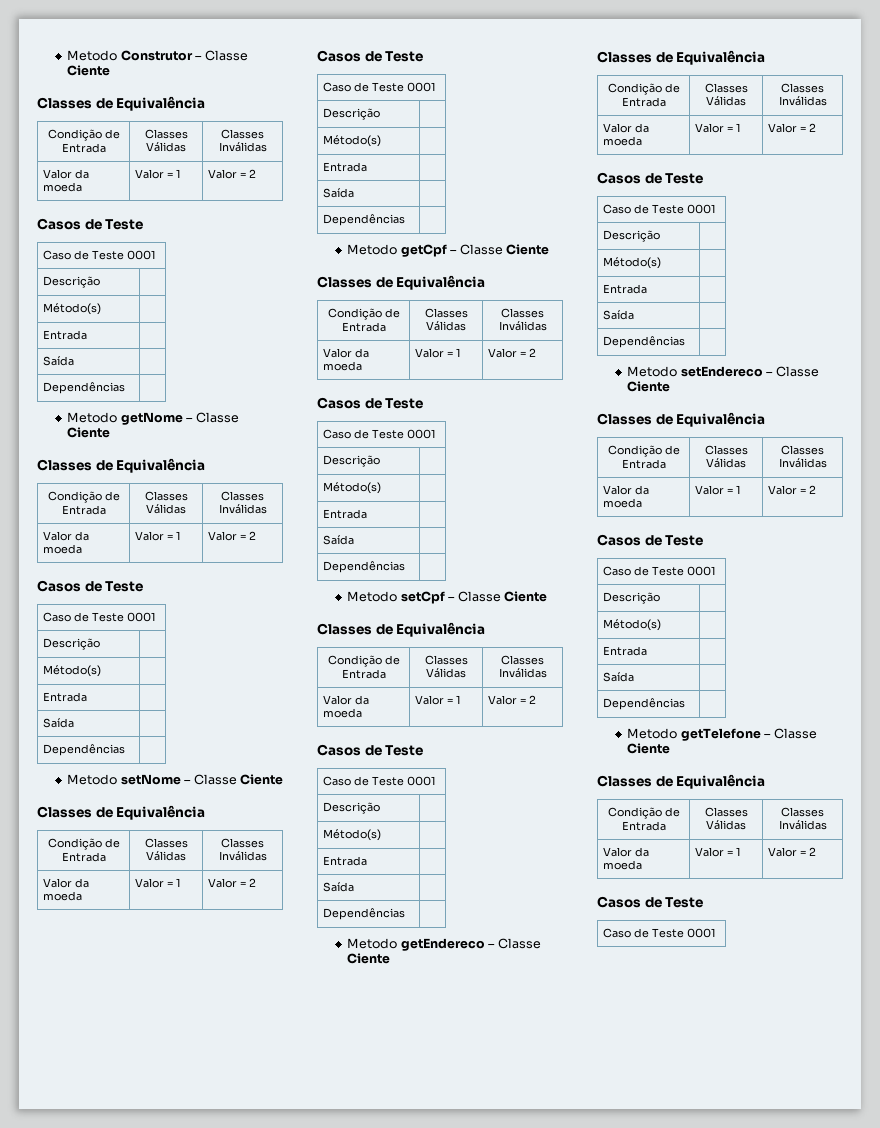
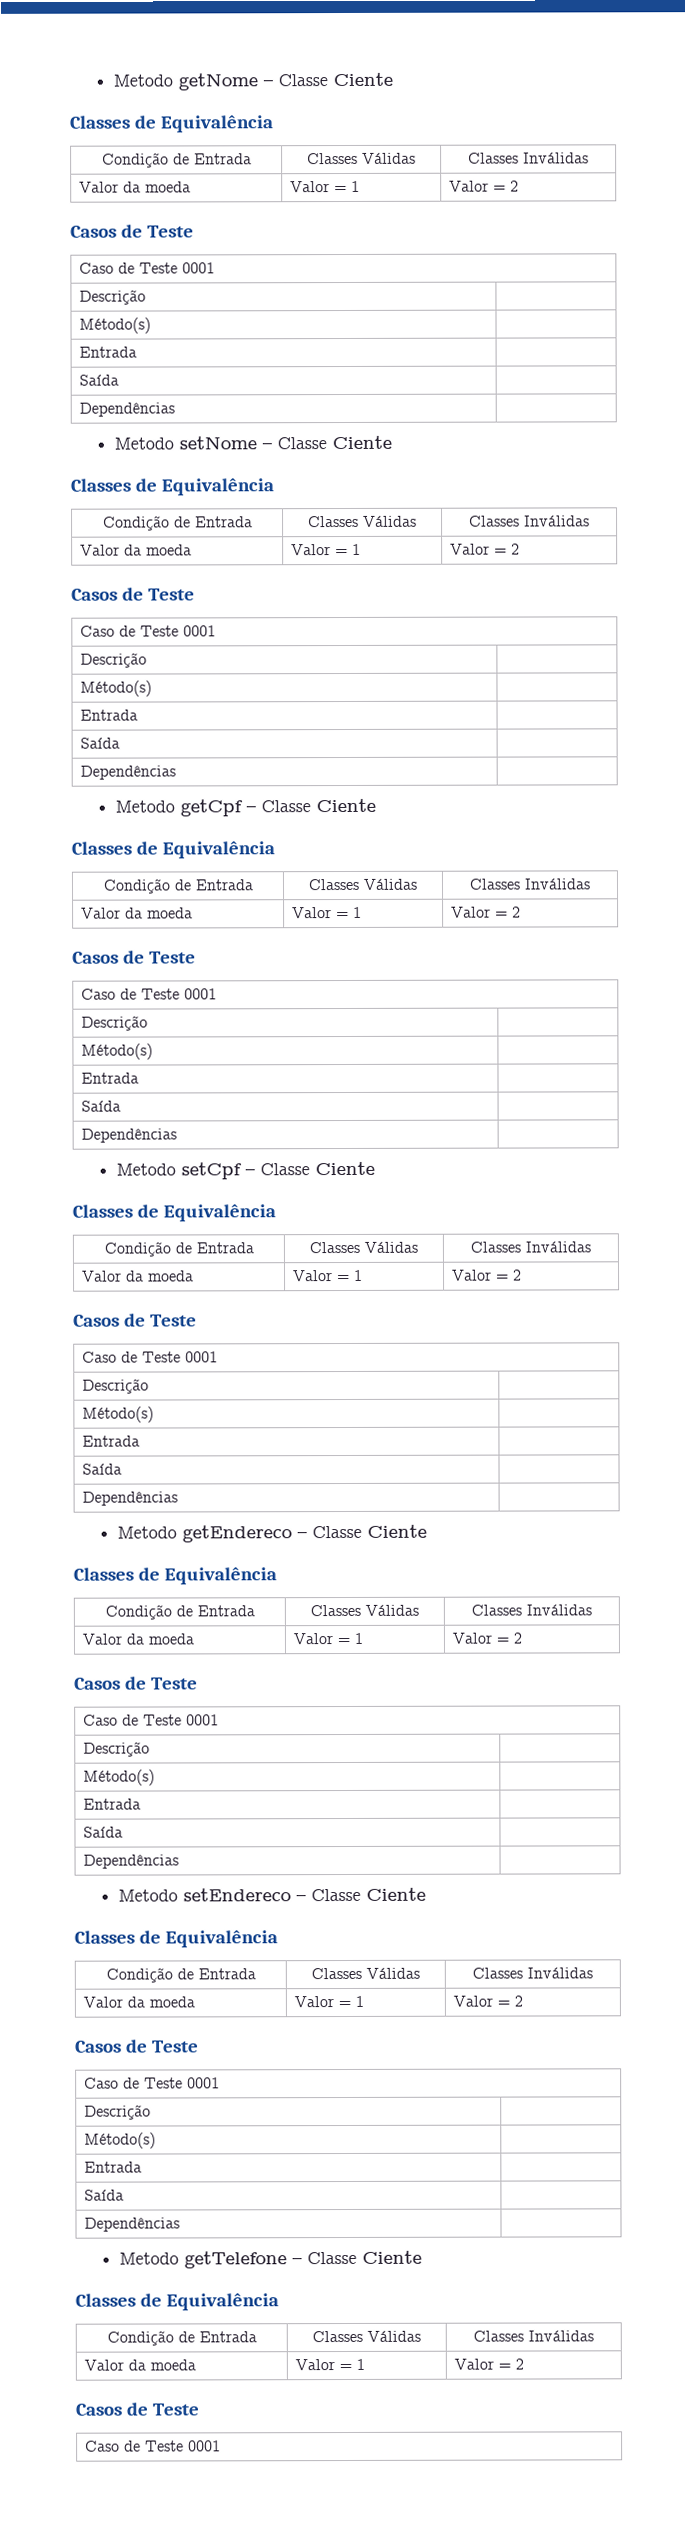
[67,50,248,61] [67,65,111,76] [37,96,206,111] [47,129,120,141] [61,143,106,153] [144,129,188,139] [146,142,186,152] [220,129,264,139] [218,142,267,152] [42,169,89,179] [42,182,82,192] [134,169,181,179] [207,169,256,179] [37,218,144,230] [42,250,156,260] [42,276,100,288] [42,303,101,315] [42,330,87,340] [42,356,74,366] [42,382,125,394] [67,412,118,423] Metodo Construtor – Classe Ciente // Classes de Equivalência // Condição de Entrada | Classes Válidas | Classes Inválidas // Valor da moeda | Valor = 1 | Valor = 2 // Casos de Teste // Caso de Teste 0001 // Descrição | // Método(s) | // Entrada | // Saída | // Dependências | // Metodo -> [113,74,174,87] Metodo

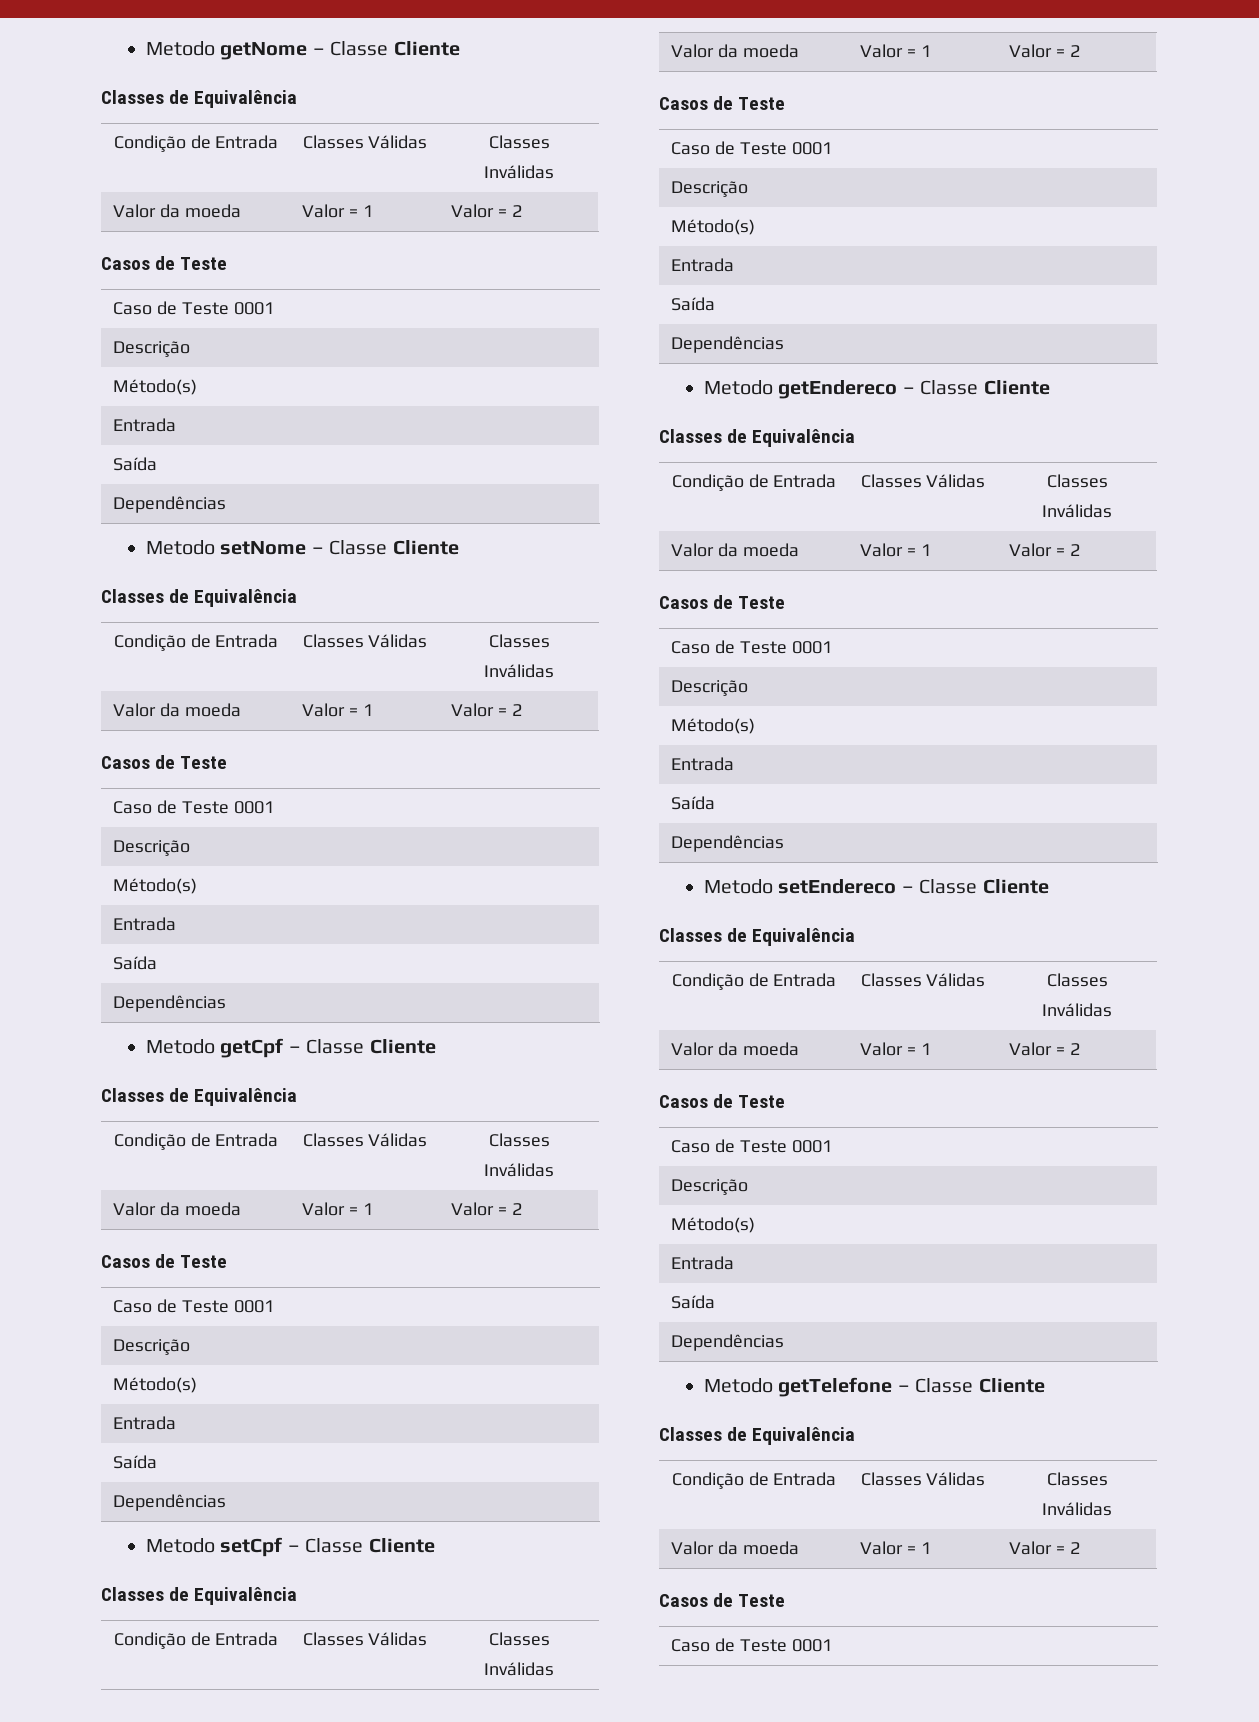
[333,72,394,87] Ciente -> [393,41,460,56] Cliente
[332,435,393,450] Ciente -> [392,540,459,555] Cliente
[316,798,377,813] Ciente -> [369,1039,436,1054] Cliente
[315,1161,376,1176] Ciente -> [368,1538,435,1553] Cliente
[367,1524,428,1538] Ciente -> [983,380,1050,395] Cliente
[366,1887,427,1901] Ciente -> [982,879,1049,894] Cliente
[362,2250,423,2264] Ciente -> [978,1378,1045,1393] Cliente

